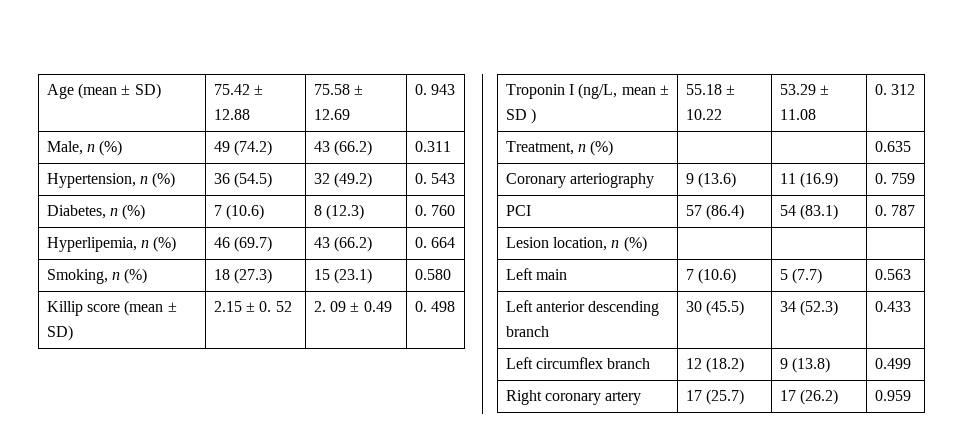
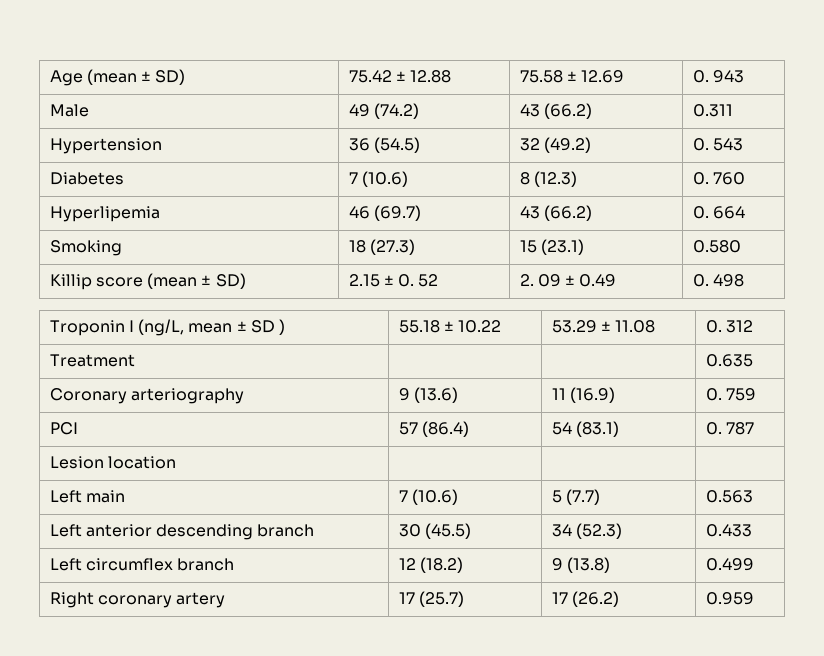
[46,140,123,156] Male, n (%) -> [49,104,89,117] Male
[46,172,176,188] Hypertension, n (%) -> [49,138,162,154] Hypertension
[46,204,146,220] Diabetes, n (%) -> [49,172,124,185] Diabetes
[46,236,177,252] Hyperlipemia, n (%) -> [49,206,160,222] Hyperlipemia
[46,268,148,284] Smoking, n (%) -> [49,240,122,256] Smoking
[505,140,614,156] Treatment, n (%) -> [49,354,135,367] Treatment
[553,236,647,252] location, n (%) -> [107,456,176,469] location

